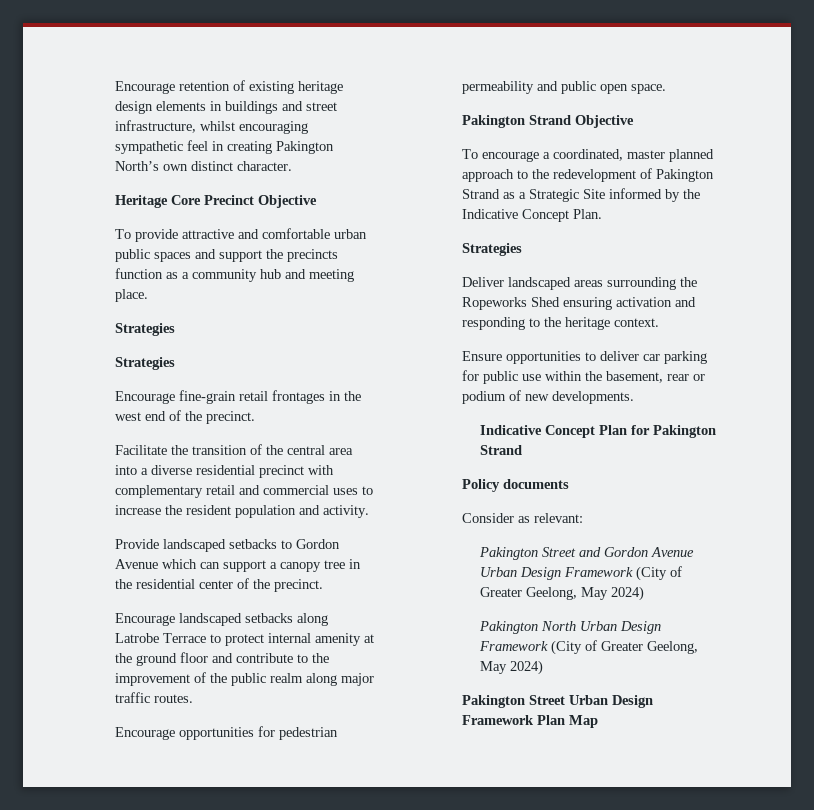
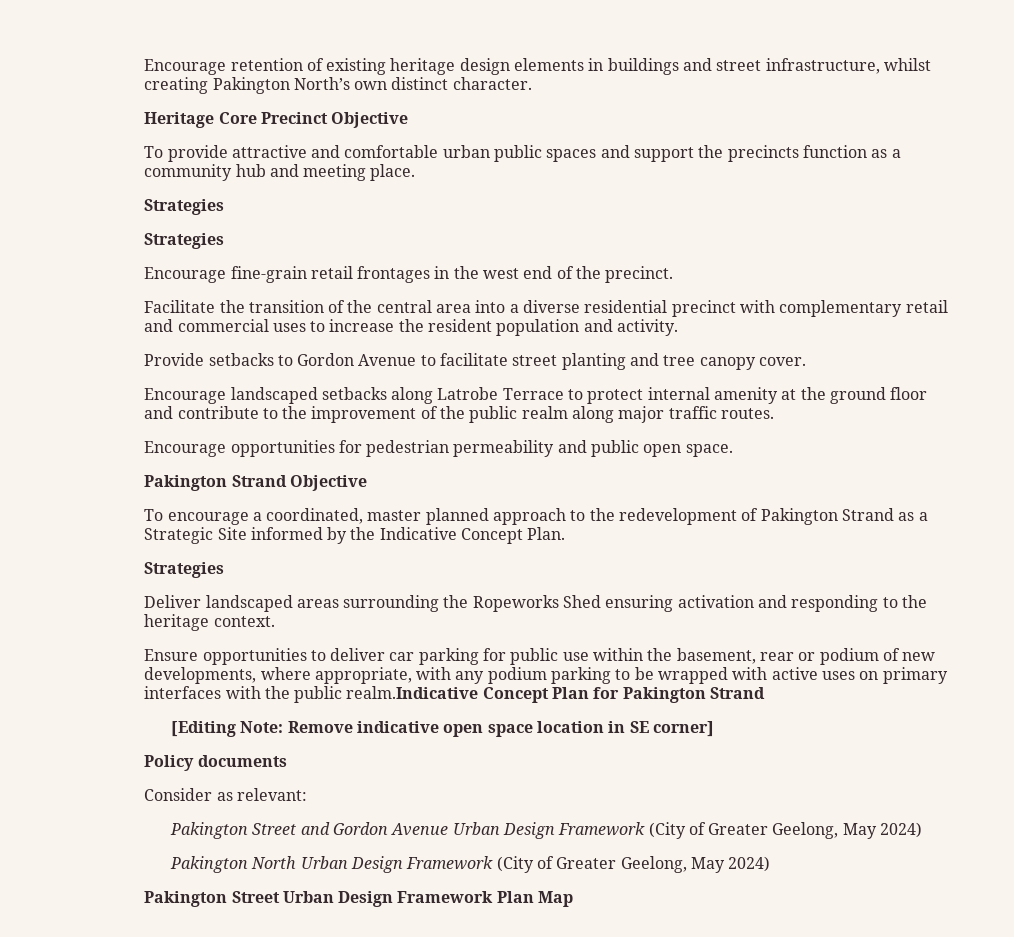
[239,121,309,134] [115,140,225,154] encouraging sympathetic feel in -> (932, 64) none
[163,539,227,552] landscaped -> (205, 359) none
[162,559,362,572] [115,578,324,592] which can support a canopy tree in the residential center of the precinct. -> [420,353,807,370] to facilitate street planting and tree canopy cover.
[552,391,635,404] [479,425,542,435] developments. // Indicative -> [144,667,948,684] [144,686,479,703] developments, where appropriate, with any podium parking to be wrapped with active uses on primary interfaces with the public realm.Indicative
(522, 450) none -> [170,721,714,737] // [Editing Note: Remove indicative open space location in SE corner]

